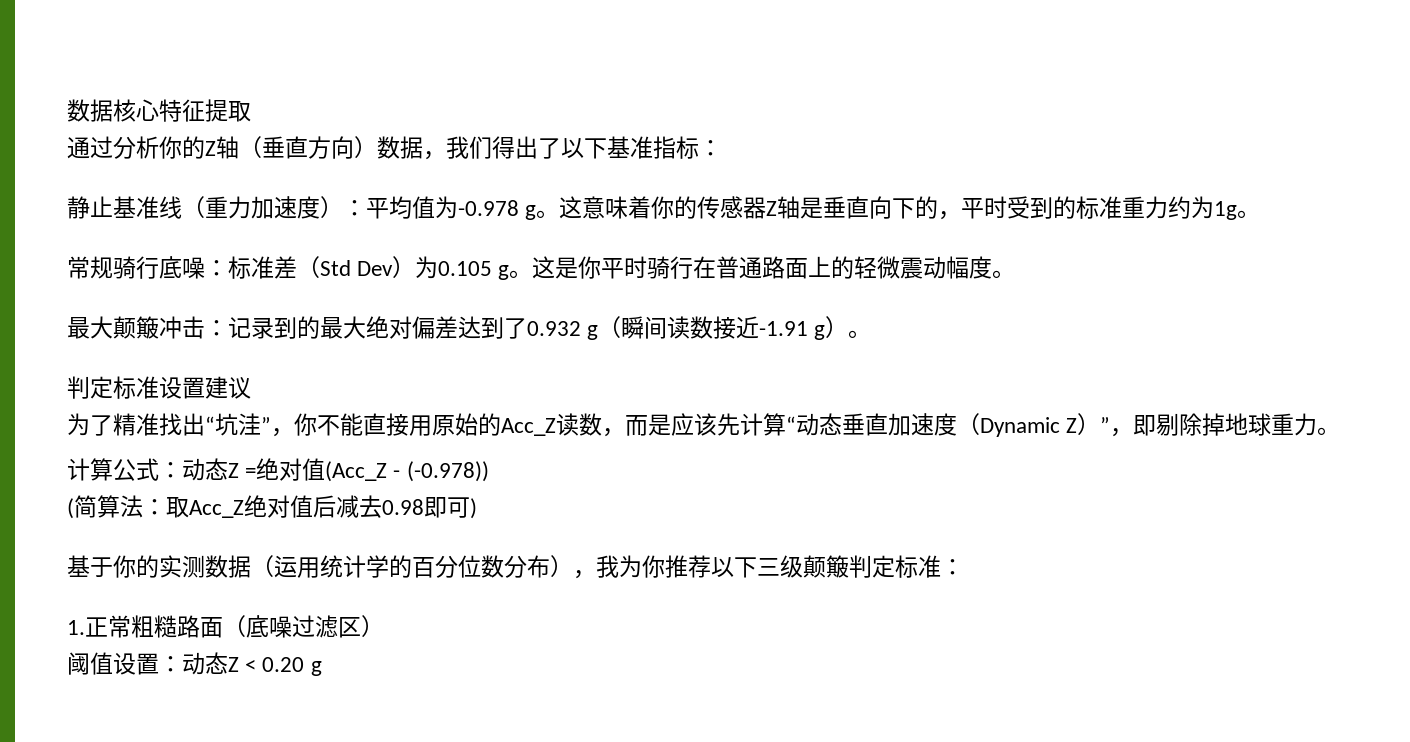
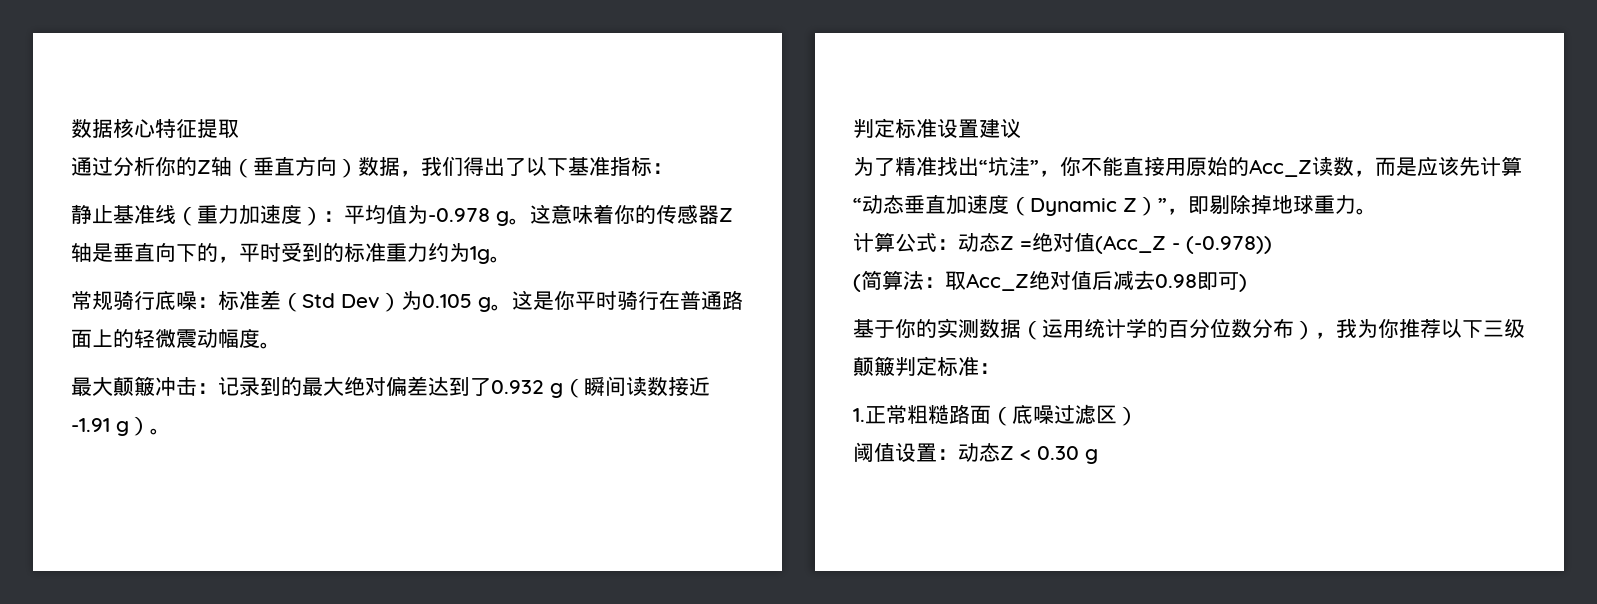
[262,657,305,672] 0.20 -> [1037,446,1079,460] 0.30

